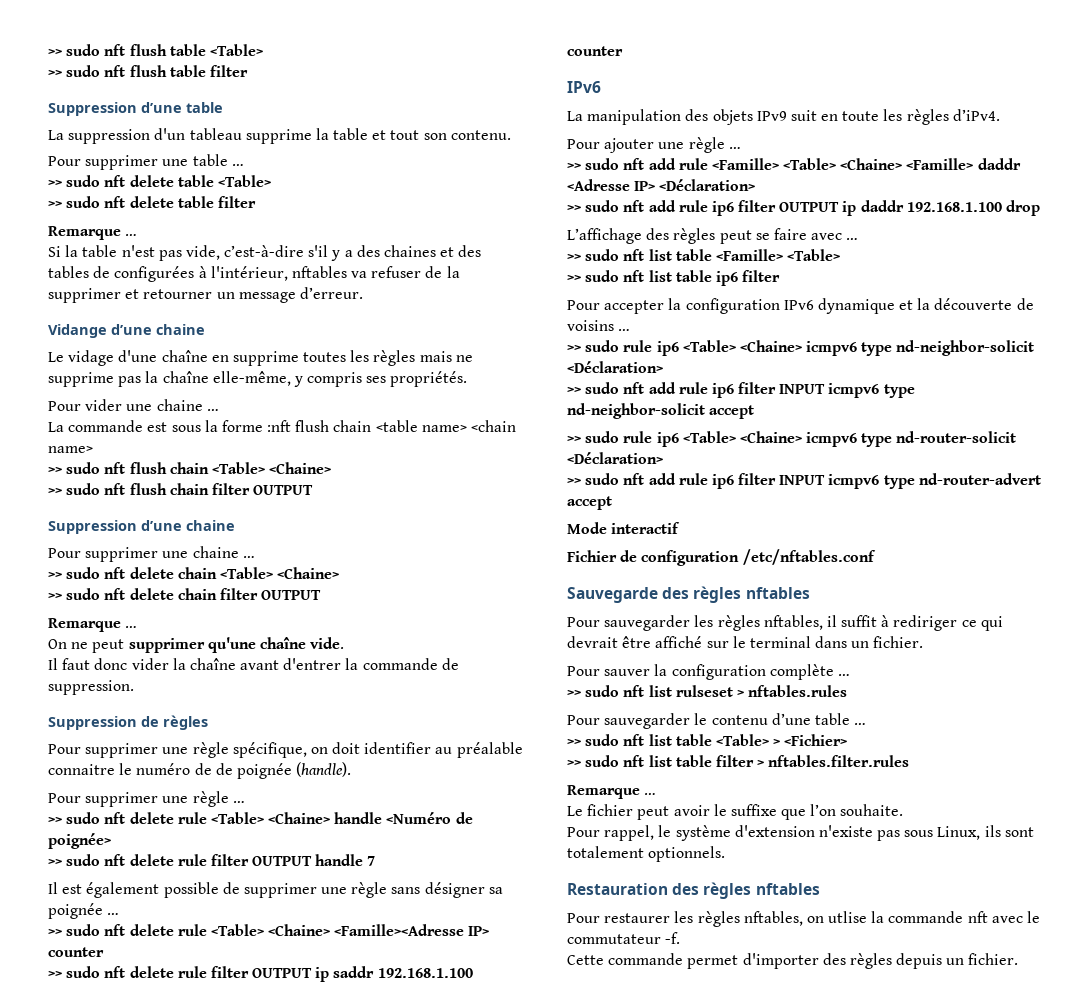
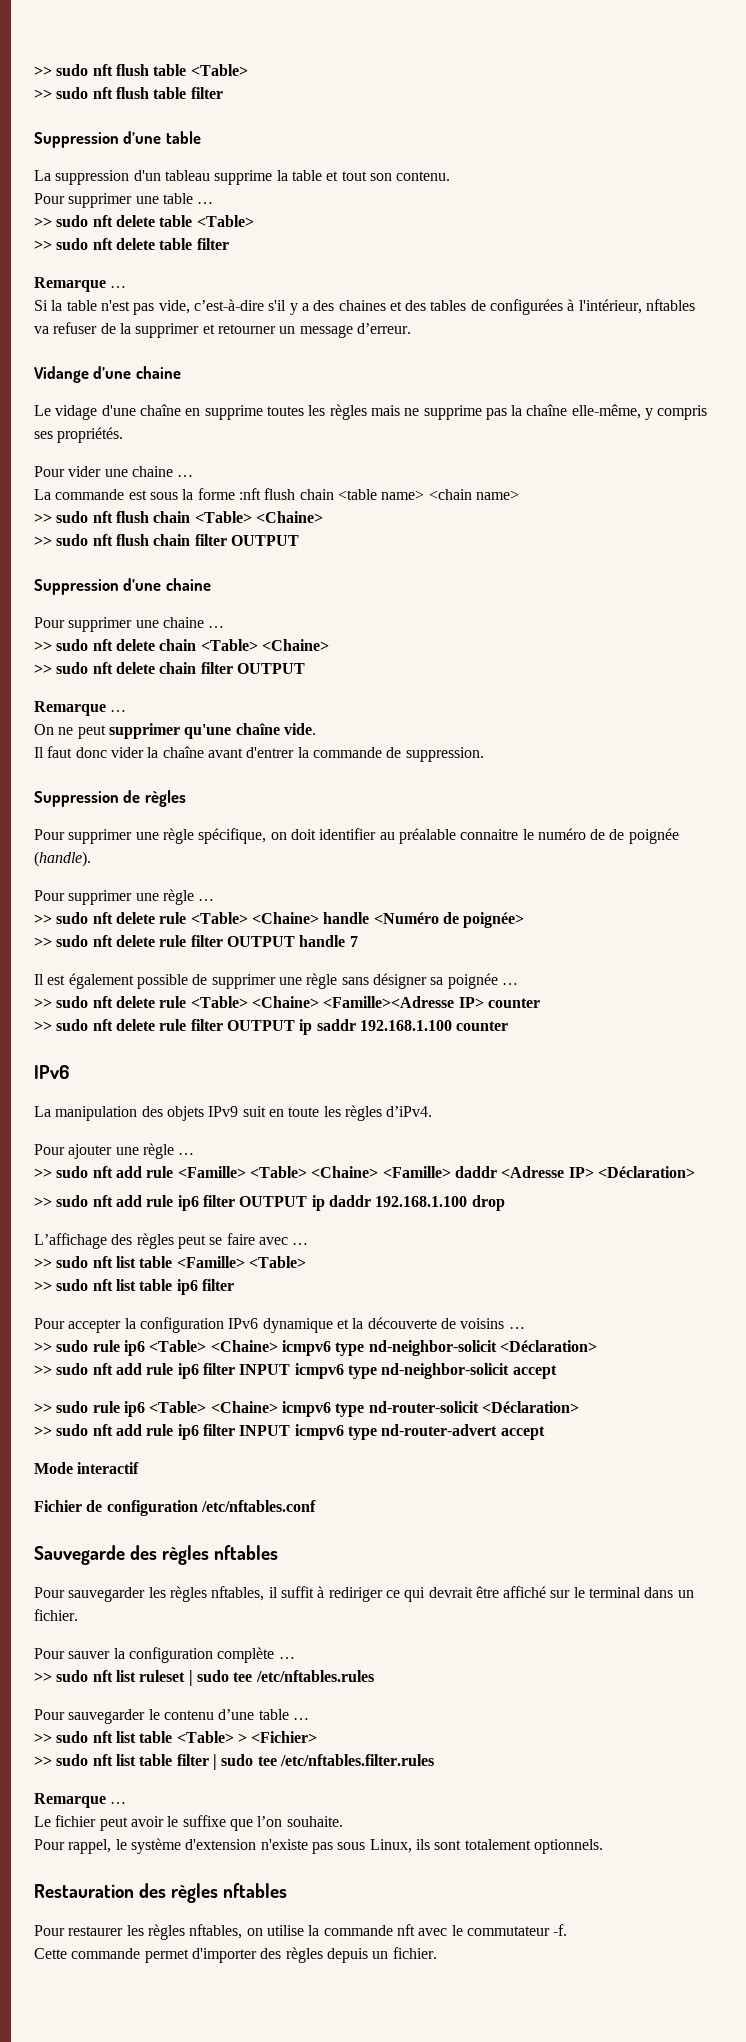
[675,685,848,697] rulseset > nftables.rules -> [139,1670,374,1686] ruleset | sudo tee /etc/nftables.rules
[757,755,910,767] > nftables.filter.rules -> [212,1754,434,1770] | sudo tee /etc/nftables.filter.rules
[828,911,868,923] utlise -> [266,1925,304,1936] utilise

